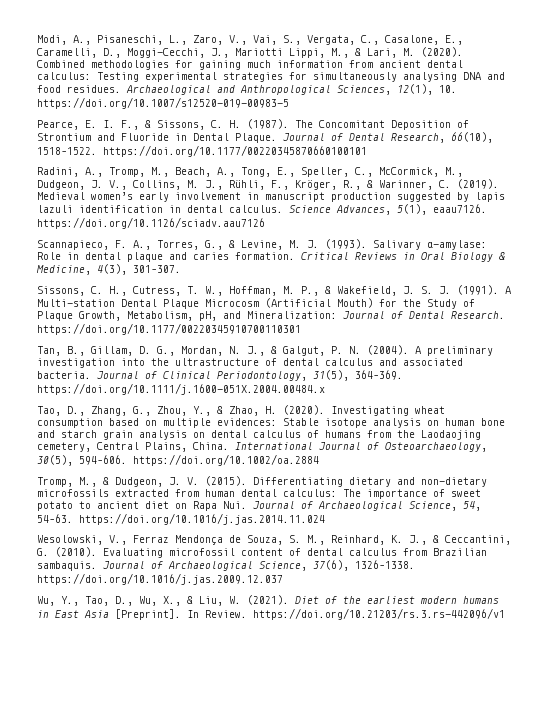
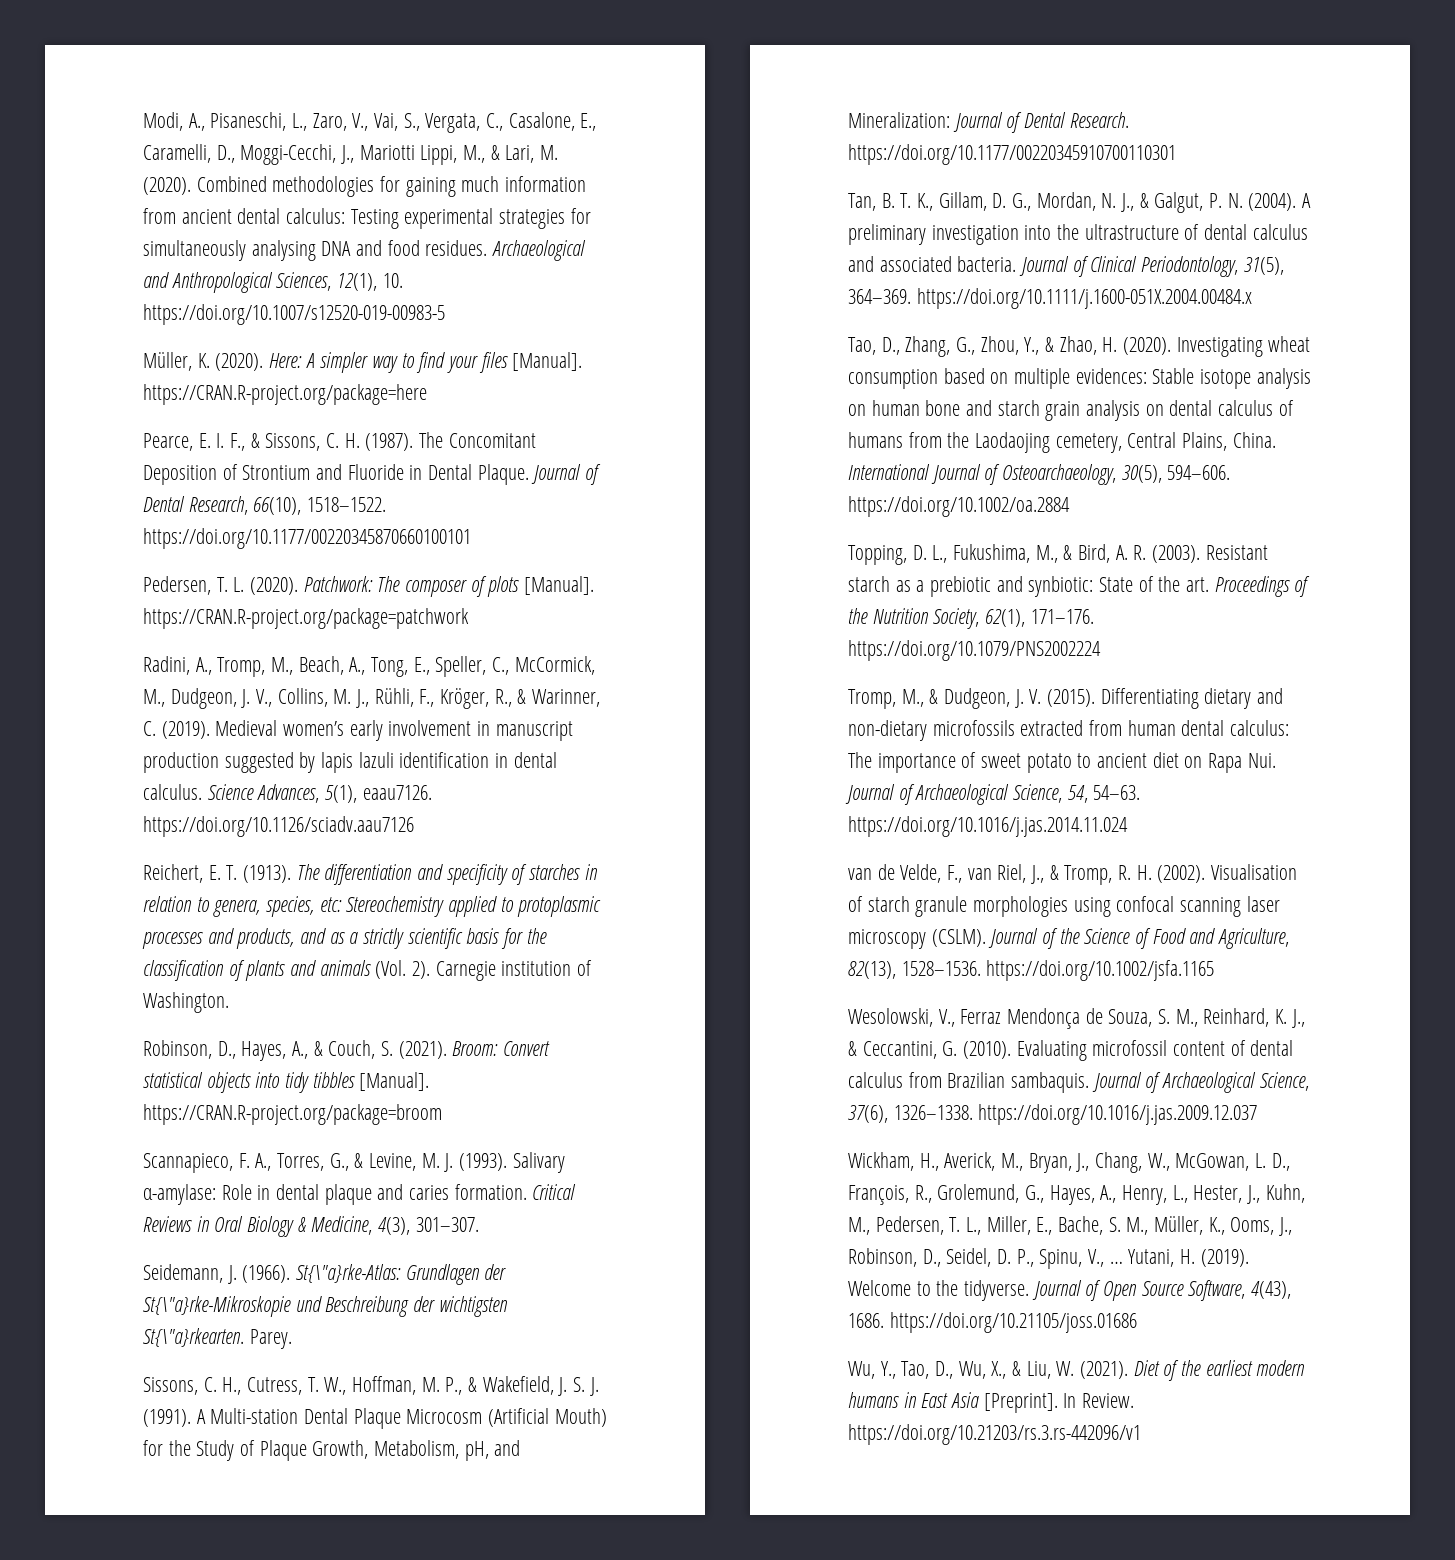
(289, 103) none -> [143,352,583,373] [143,384,427,405] // Müller, K. (2020). Here: A simpler way to find your files [Manual]. https://CRAN.R-project.org/package=here
(367, 151) none -> [143,576,595,597] [143,608,469,629] // Pedersen, T. L. (2020). Patchwork: The composer of plots [Manual]. https://CRAN.R-project.org/package=patchwork
(265, 223) none -> [143,864,597,885] [143,896,602,917] [142,928,547,949] [143,960,593,981] [143,992,229,1013] [143,1040,551,1061] [143,1072,430,1093] [143,1104,442,1125] // Reichert, E. T. (1913). The differentiation and specificity of starches in relation to genera, species, etc: Stereochemistry applied to protoplasmic processes and products, and as a strictly scientific basis for the classification of plants and animals (Vol. 2). Carnegie institution of Washington. // Robinson, D., Hayes, A., & Couch, S. (2021). Broom: Convert statistical objects into tidy tibbles [Manual]. https://CRAN.R-project.org/package=broom
(181, 269) none -> [143,1264,507,1285] [143,1296,507,1317] [143,1328,292,1349] // Seidemann, J. (1966). St{\"a}rke-Atlas: Grundlagen der St{\"a}rke-Mikroskopie und Beschreibung der wichtigsten St{\"a}rkearten. Parey.
[67,346,85,356] B., -> [881,193,933,211] B. T. K.,
(319, 460) none -> [848,544,1268,565] [848,576,1311,597] [848,608,1094,629] [848,640,1101,661] // Topping, D. L., Fukushima, M., & Bird, A. R. (2003). Resistant starch as a prebiotic and synbiotic: State of the art. Proceedings of the Nutrition Society, 62(1), 171–176. https://doi.org/10.1079/PNS2002224
(325, 519) none -> [848,864,1298,885] [848,896,1280,917] [848,928,1290,949] [848,960,1215,981] // van de Velde, F., van Riel, J., & Tromp, R. H. (2002). Visualisation of starch granule morphologies using confocal scanning laser microscopy (CSLM). Journal of the Science of Food and Agriculture, 82(13), 1528–1536. https://doi.org/10.1002/jsfa.1165
(283, 579) none -> [848,1152,1290,1173] [848,1184,1305,1205] [848,1216,1293,1236] [848,1248,1249,1269] [848,1280,1292,1301] [848,1312,1137,1333] // Wickham, H., Averick, M., Bryan, J., Chang, W., McGowan, L. D., François, R., Grolemund, G., Hayes, A., Henry, L., Hester, J., Kuhn, M., Pedersen, T. L., Miller, E., Bache, S. M., Müller, K., Ooms, J., Robinson, D., Seidel, D. P., Spinu, V., … Yutani, H. (2019). Welcome to the tidyverse. Journal of Open Source Software, 4(43), 1686. https://doi.org/10.21105/joss.01686

